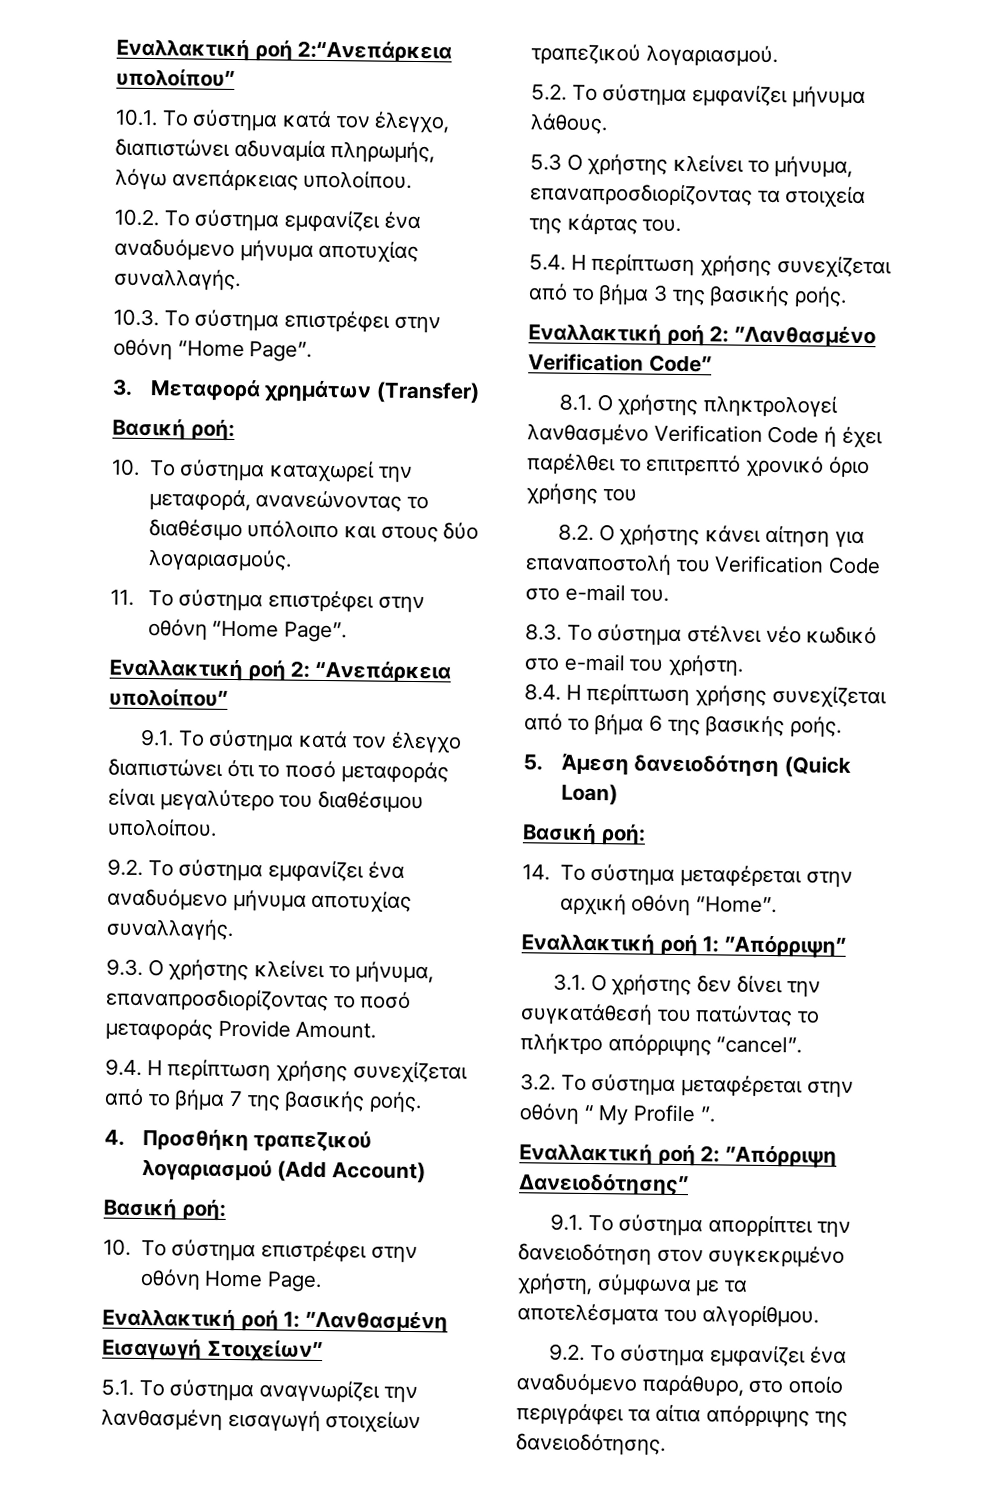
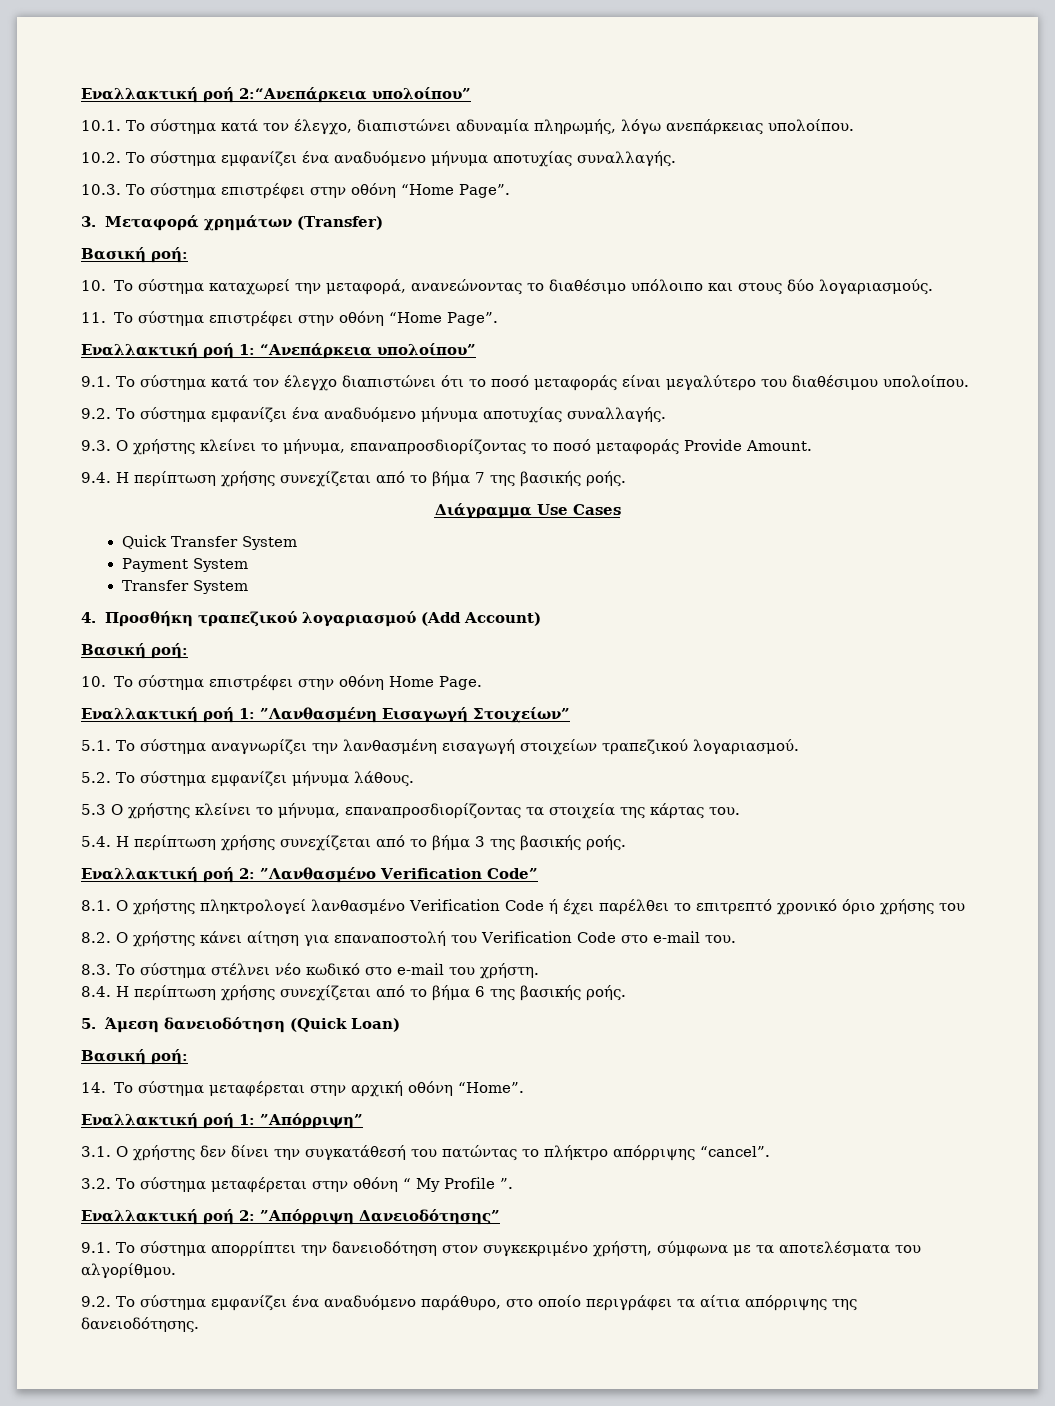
[290,660,311,678] 2: -> [239,344,255,355] 1:
(423, 1102) none -> [434,503,621,519] [121,535,297,550] [121,558,248,572] [121,580,248,594] // Διάγραμμα Use Cases // Quick Transfer System // Payment System // Transfer System

